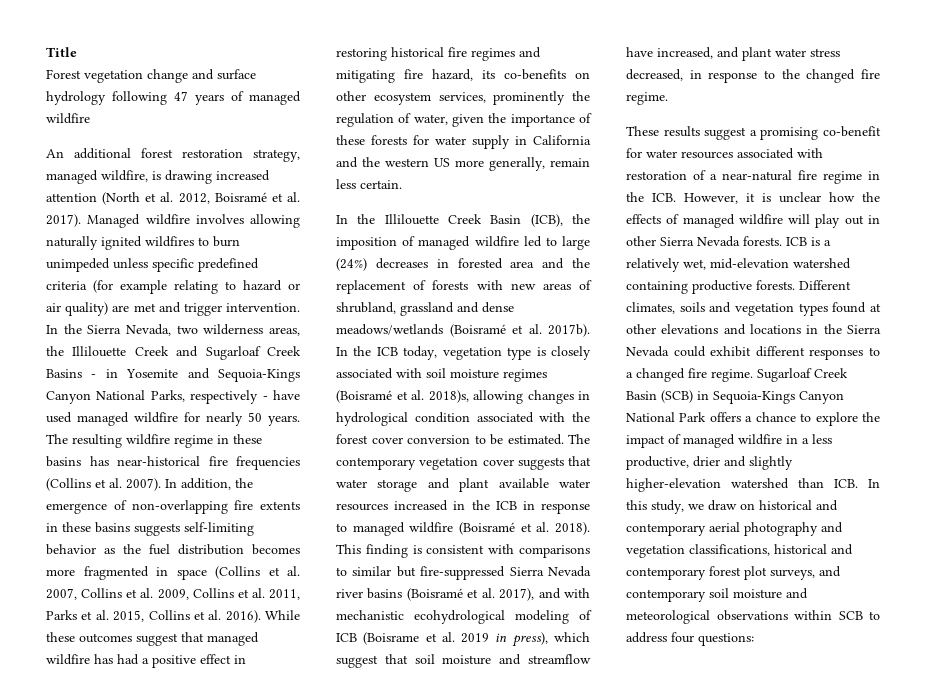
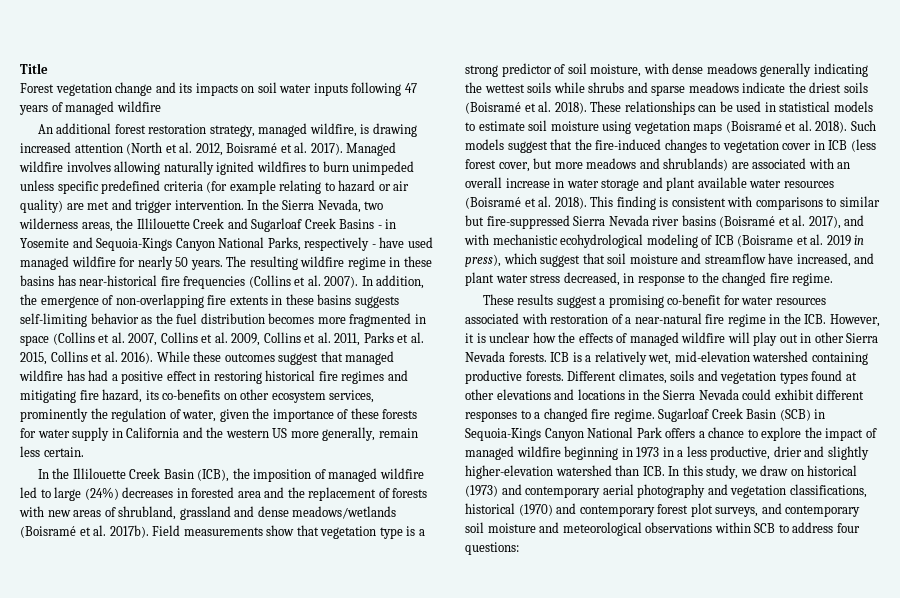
[217,69,256,80] [46,91,106,105] surface hydrology -> [179,82,348,96] its impacts on soil water inputs
[336,346,591,360] [336,368,547,382] [336,390,590,404] [336,412,590,426] [336,434,590,445] [336,456,591,470] In the ICB today, vegetation type is closely associated with soil moisture regimes (Boisramé et al. 2018)s, allowing changes in hydrological condition associated with the forest cover conversion to be estimated. The contemporary vegetation cover suggests that -> [152,525,425,539] [465,63,868,77] [465,82,868,96] [465,101,873,115] [465,120,876,134] [465,139,876,153] [465,158,851,172] [465,177,565,188] Field measurements show that vegetation type is a strong predictor of soil moisture, with dense meadows generally indicating the wettest soils while shrubs and sparse meadows indicate the driest soils (Boisramé et al. 2018). These relationships can be used in statistical models to estimate soil moisture using vegetation maps (Boisramé et al. 2018). Such models suggest that the fire-induced changes to vegetation cover in ICB (less forest cover, but more meadows and shrublands) are associated with an overall increase in
[394,500,590,514] [336,522,454,536] increased in the ICB in response to managed wildfire -> (834, 184) none
(782, 439) none -> [564,446,660,460] beginning in 1973
(812, 505) none -> [465,485,498,497] (1973)
(827, 549) none -> [518,504,553,516] (1970)

